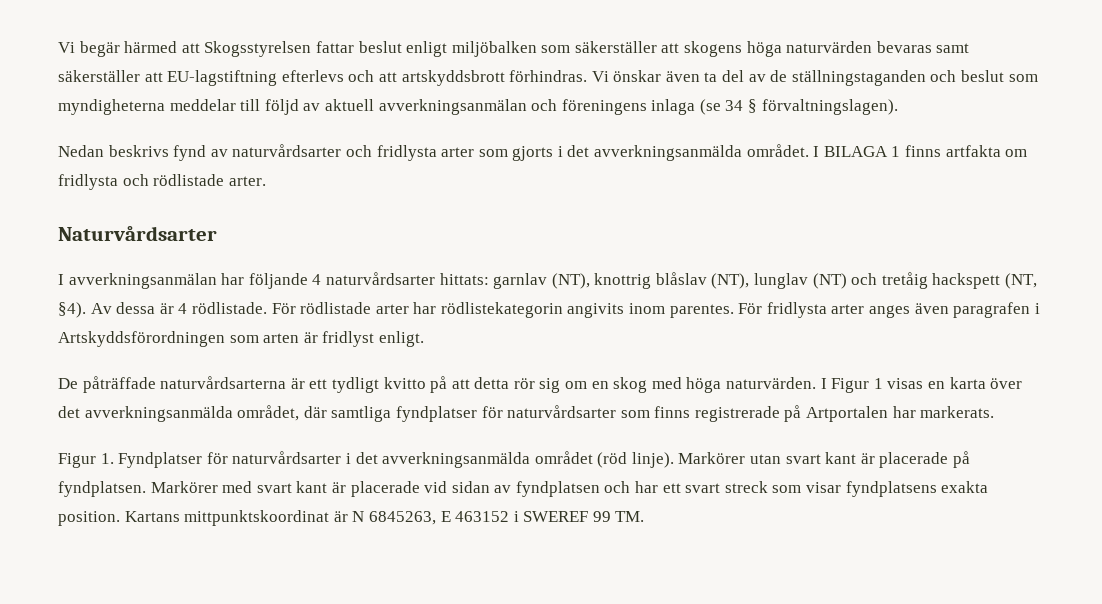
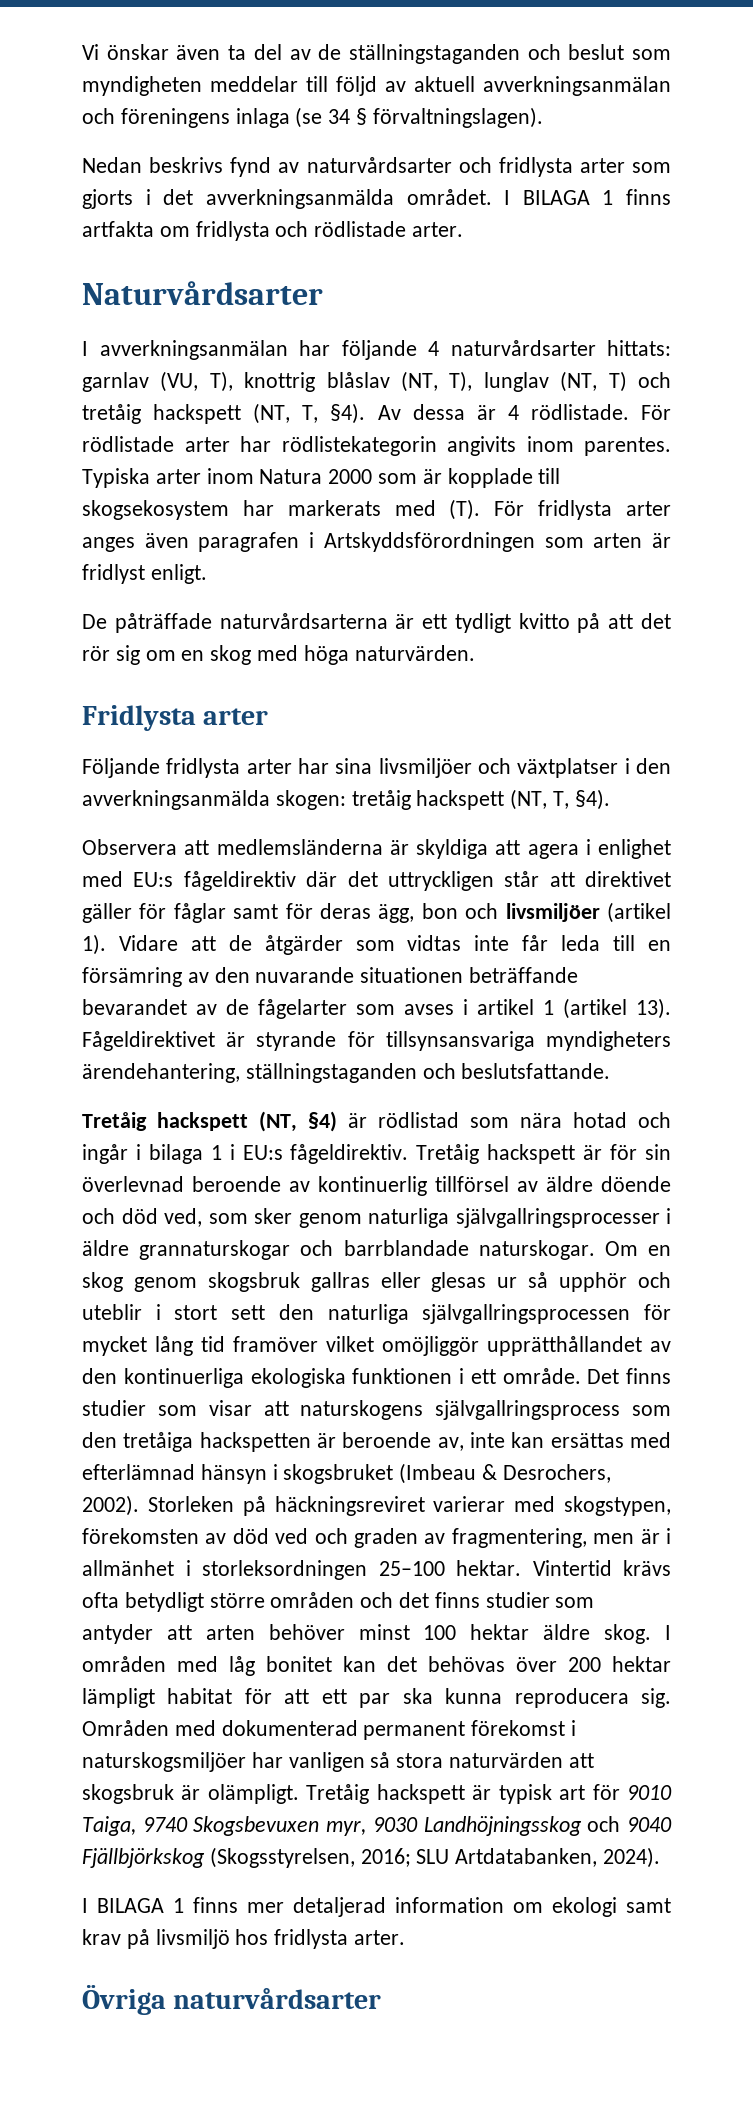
[58,41,970,57] [58,70,609,86] Vi begär härmed att Skogsstyrelsen fattar beslut enligt miljöbalken som säkerställer att skogens höga naturvärden bevaras samt säkerställer att EU-lagstiftning efterlevs och att artskyddsbrott förhindras. Vi -> [82,44,99,60] Vi
[58,99,165,115] myndigheterna -> [82,76,202,96] myndigheten
[551,272,847,289] (NT), knottrig blåslav (NT), lunglav (NT) -> [160,371,627,392] (VU, T), knottrig blåslav (NT, T), lunglav (NT, T)
(1038, 281) none -> [302,405,319,423] T,
(734, 311) none -> [82,468,561,488] [82,499,481,520] Typiska arter inom Natura 2000 som är kopplade till skogsekosystem har markerats med (T).
[474,377,510,389] detta -> [641,613,671,629] det
[820,377,1023,393] [58,405,995,422] [58,451,971,468] [58,481,989,497] [58,510,645,526] I Figur 1 visas en karta över det avverkningsanmälda området, där samtliga fyndplatser för naturvårdsarter som finns registrerade på Artportalen har markerats. // Figur 1. Fyndplatser för naturvårdsarter i det avverkningsanmälda området (röd linje). Markörer utan svart kant är placerade på fyndplatsen. Markörer med svart kant är placerade vid sidan av fyndplatsen och har ett svart streck som visar fyndplatsens exakta position. Kartans mittpunktskoordinat är N 6845263, E 463152 i SWEREF 99 TM. -> [82,705,269,731] [82,758,671,778] [82,789,610,810] [82,839,671,859] [82,871,671,891] [82,902,671,923] [82,934,671,955] [82,967,579,987] [82,998,671,1019] [82,1031,671,1051] [82,1063,611,1083] [82,1111,671,1132] [82,1144,671,1164] [82,1176,671,1196] [82,1208,671,1228] [82,1240,671,1260] [82,1272,672,1292] [82,1304,671,1324] [82,1336,671,1356] [82,1368,671,1388] [82,1400,671,1420] [82,1432,671,1452] [82,1463,611,1484] [82,1495,671,1516] [82,1528,671,1548] [82,1560,671,1580] [82,1592,595,1612] [82,1624,672,1644] [82,1656,671,1676] [82,1688,672,1708] [82,1720,577,1740] [82,1752,594,1772] [82,1784,673,1804] [82,1816,672,1836] [82,1847,661,1868] [82,1897,671,1917] [82,1929,406,1949] [82,1985,382,2015] // Fridlysta arter // Följande fridlysta arter har sina livsmiljöer och växtplatser i den avverkningsanmälda skogen: tretåig hackspett (NT, T, §4). // Observera att medlemsländerna är skyldiga att agera i enlighet med EU:s fågeldirektiv där det uttryckligen står att direktivet gäller för fåglar samt för deras ägg, bon och livsmiljöer (artikel 1). Vidare att de åtgärder som vidtas inte får leda till en försämring av den nuvarande situationen beträffande bevarandet av de fågelarter som avses i artikel 1 (artikel 13). Fågeldirektivet är styrande för tillsynsansvariga myndigheters ärendehantering, ställningstaganden och beslutsfattande. // Tretåig hackspett (NT, §4) är rödlistad som nära hotad och ingår i bilaga 1 i EU:s fågeldirektiv. Tretåig hackspett är för sin överlevnad beroende av kontinuerlig tillförsel av äldre döende och död ved, som sker genom naturliga självgallringsprocesser i äldre grannaturskogar och barrblandade naturskogar. Om en skog genom skogsbruk gallras eller glesas ur så upphör och uteblir i stort sett den naturliga självgallringsprocessen för mycket lång tid framöver vilket omöjliggör upprätthållandet av den kontinuerliga ekologiska funktionen i ett område. Det finns studier som visar att naturskogens självgallringsprocess som den tretåiga hackspetten är beroende av, inte kan ersättas med efterlämnad hänsyn i skogsbruket (Imbeau & Desrochers, 2002). Storleken på häckningsreviret varierar med skogstypen, förekomsten av död ved och graden av fragmentering, men är i allmänhet i storleksordningen 25–100 hektar. Vintertid krävs ofta betydligt större områden och det finns studier som antyder att arten behöver minst 100 hektar äldre skog. I områden med låg bonitet kan det behövas över 200 hektar lämpligt habitat för att ett par ska kunna reproducera sig. Områden med dokumenterad permanent förekomst i naturskogsmiljöer har vanligen så stora naturvärden att skogsbruk är olämpligt. Tretåig hackspett är typisk art för 9010 Taiga, 9740 Skogsbevuxen myr, 9030 Landhöjningsskog och 9040 Fjällbjörkskog (Skogsstyrelsen, 2016; SLU Artdatabanken, 2024). // I BILAGA 1 finns mer detaljerad information om ekologi samt krav på livsmiljö hos fridlysta arter. // Övriga naturvårdsarter

